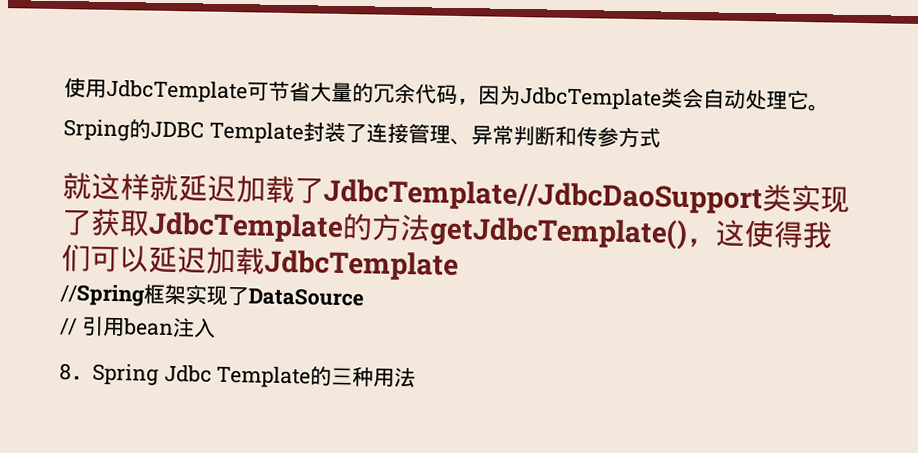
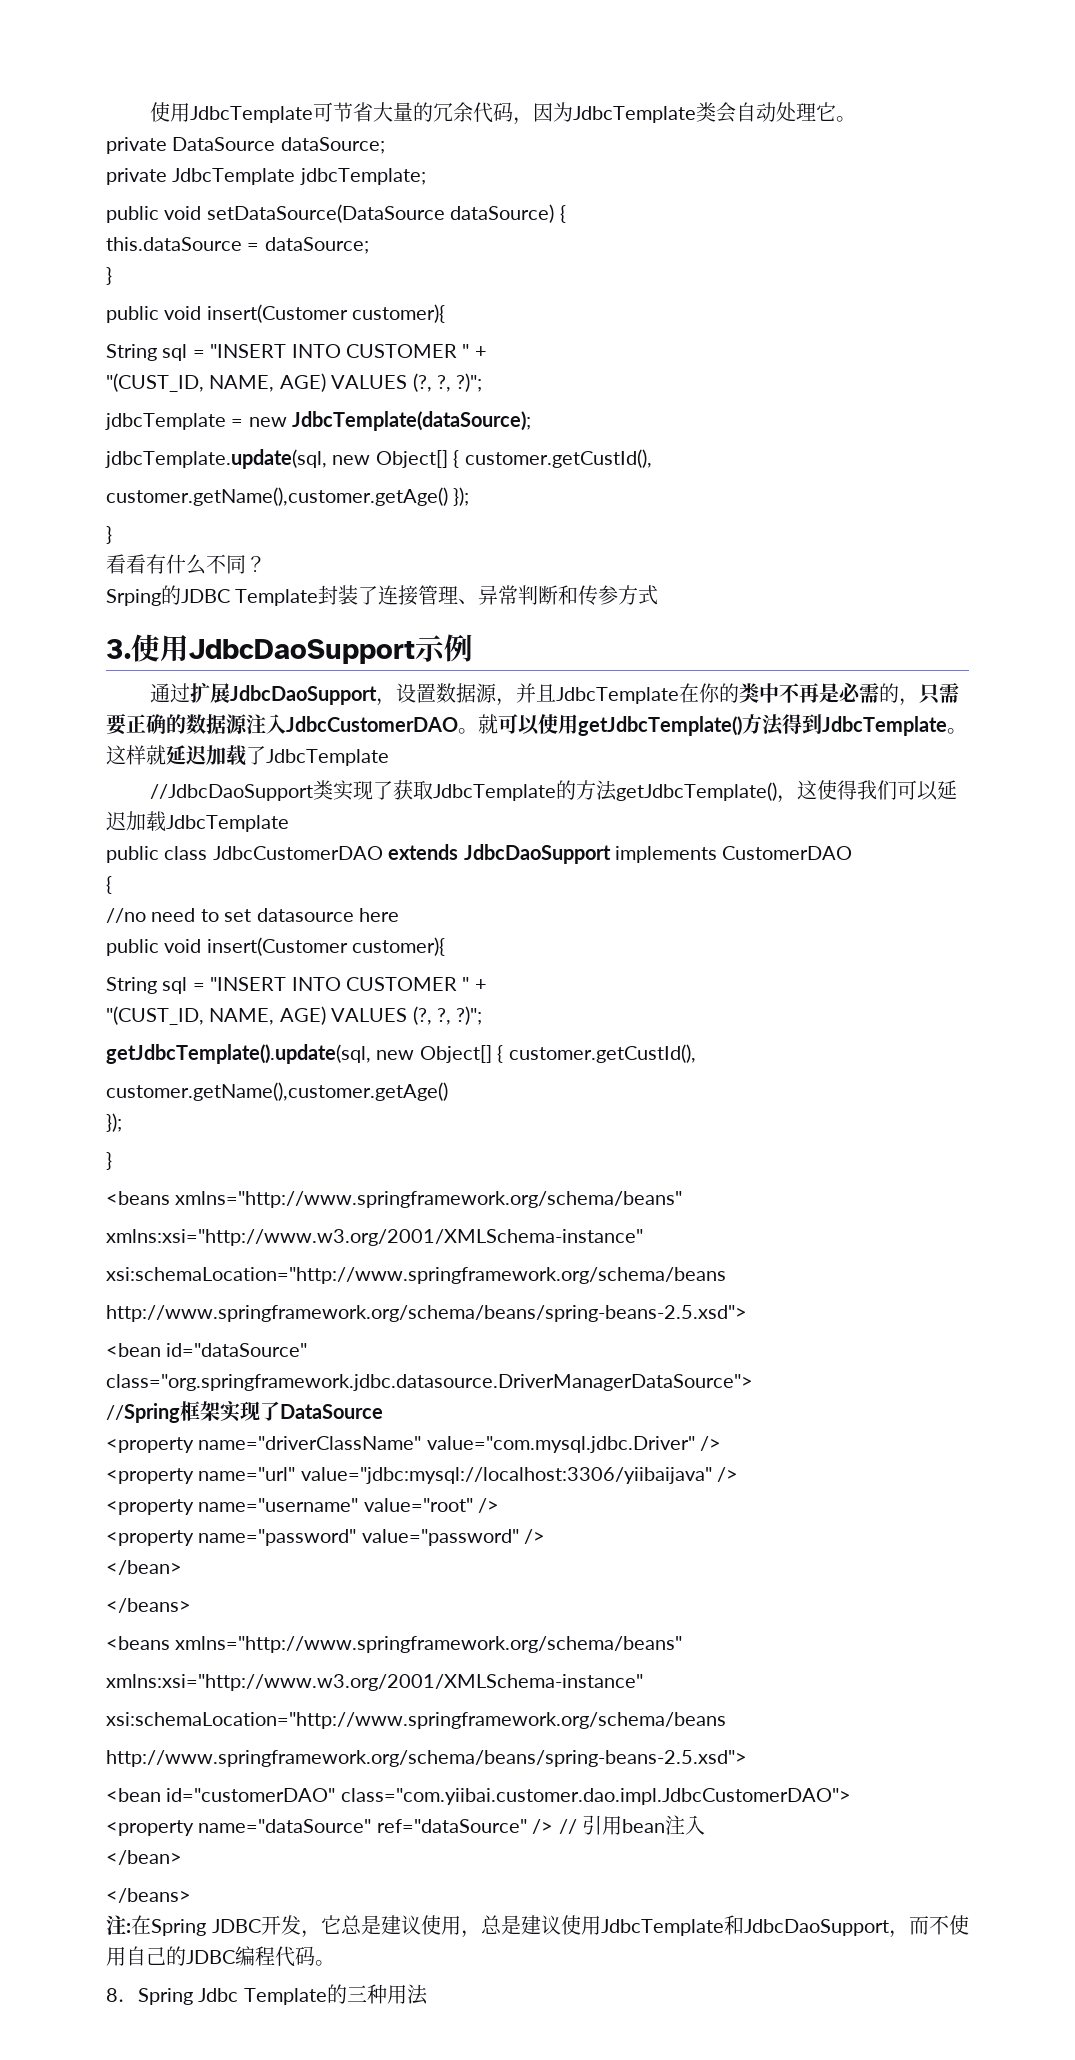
(830, 108) none -> [106,137,385,154] [106,168,426,185] [106,204,566,223] [106,237,369,254] [106,267,112,285] [106,304,446,323] [106,344,487,361] [106,373,483,392] [105,411,532,431] [105,449,652,469] [106,487,470,506] [106,526,112,544] [106,554,266,575] // private DataSource dataSource; // private JdbcTemplate jdbcTemplate; // public void setDataSource(DataSource dataSource) { // this.dataSource = dataSource; // } // public void insert(Customer customer){ // String sql = "INSERT INTO CUSTOMER " + // "(CUST_ID, NAME, AGE) VALUES (?, ?, ?)"; // jdbcTemplate = new JdbcTemplate(dataSource); // jdbcTemplate.update(sql, new Object[] { customer.getCustId(), // customer.getName(),customer.getAge() }); // } // 看看有什么不同？
[62,172,92,200] 就 -> [106,634,473,664] [150,682,960,706] [106,714,967,736] 3.使用JdbcDaoSupport示例 // 通过扩展JdbcDaoSupport，设置数据源，并且JdbcTemplate在你的类中不再是必需的，只需要正确的数据源注入JdbcCustomerDAO。就可以使用getJdbcTemplate()方法得到JdbcTemplate。
[323,178,763,215] JdbcTemplate//JdbcDaoSupport -> [266,749,389,766] [150,784,314,801] JdbcTemplate // //JdbcDaoSupport
(459, 265) none -> [106,844,853,864] [106,876,112,894] [106,908,399,923] [106,937,446,956] [106,977,487,994] [106,1006,483,1025] [106,1044,696,1064] [106,1082,448,1101] [106,1113,122,1132] [106,1152,112,1170] [106,1191,683,1208] [106,1229,643,1246] [106,1267,726,1284] [106,1305,747,1322] [106,1343,308,1357] [106,1374,753,1391] // public class JdbcCustomerDAO extends JdbcDaoSupport implements CustomerDAO // { // //no need to set datasource here // public void insert(Customer customer){ // String sql = "INSERT INTO CUSTOMER " + // "(CUST_ID, NAME, AGE) VALUES (?, ?, ?)"; // getJdbcTemplate().update(sql, new Object[] { customer.getCustId(), // customer.getName(),customer.getAge() // }); // } // <beans xmlns="http://www.springframework.org/schema/beans" // xmlns:xsi="http://www.w3.org/2001/XMLSchema-instance" // xsi:schemaLocation="http://www.springframework.org/schema/beans // http://www.springframework.org/schema/beans/spring-beans-2.5.xsd"> // <bean id="dataSource" // class="org.springframework.jdbc.datasource.DriverManagerDataSource">
[60,316,216,338] // 引用bean注入 -> [106,1436,722,1453] [106,1467,739,1484] [106,1498,500,1515] [106,1529,546,1546] [106,1560,182,1575] [106,1598,191,1613] [106,1636,683,1653] [106,1674,643,1691] [106,1712,726,1729] [106,1750,747,1767] [106,1788,851,1805] [106,1815,705,1836] [106,1850,182,1865] [106,1888,191,1903] [106,1915,969,1938] [106,1946,335,1967] <property name="driverClassName" value="com.mysql.jdbc.Driver" /> // <property name="url" value="jdbc:mysql://localhost:3306/yiibaijava" /> // <property name="username" value="root" /> // <property name="password" value="password" /> // </bean> // </beans> // <beans xmlns="http://www.springframework.org/schema/beans" // xmlns:xsi="http://www.w3.org/2001/XMLSchema-instance" // xsi:schemaLocation="http://www.springframework.org/schema/beans // http://www.springframework.org/schema/beans/spring-beans-2.5.xsd"> // <bean id="customerDAO" class="com.yiibai.customer.dao.impl.JdbcCustomerDAO"> // <property name="dataSource" ref="dataSource" /> // 引用bean注入 // </bean> // </beans> // 注:在Spring JDBC开发，它总是建议使用，总是建议使用JdbcTemplate和JdbcDaoSupport，而不使用自己的JDBC编程代码。

